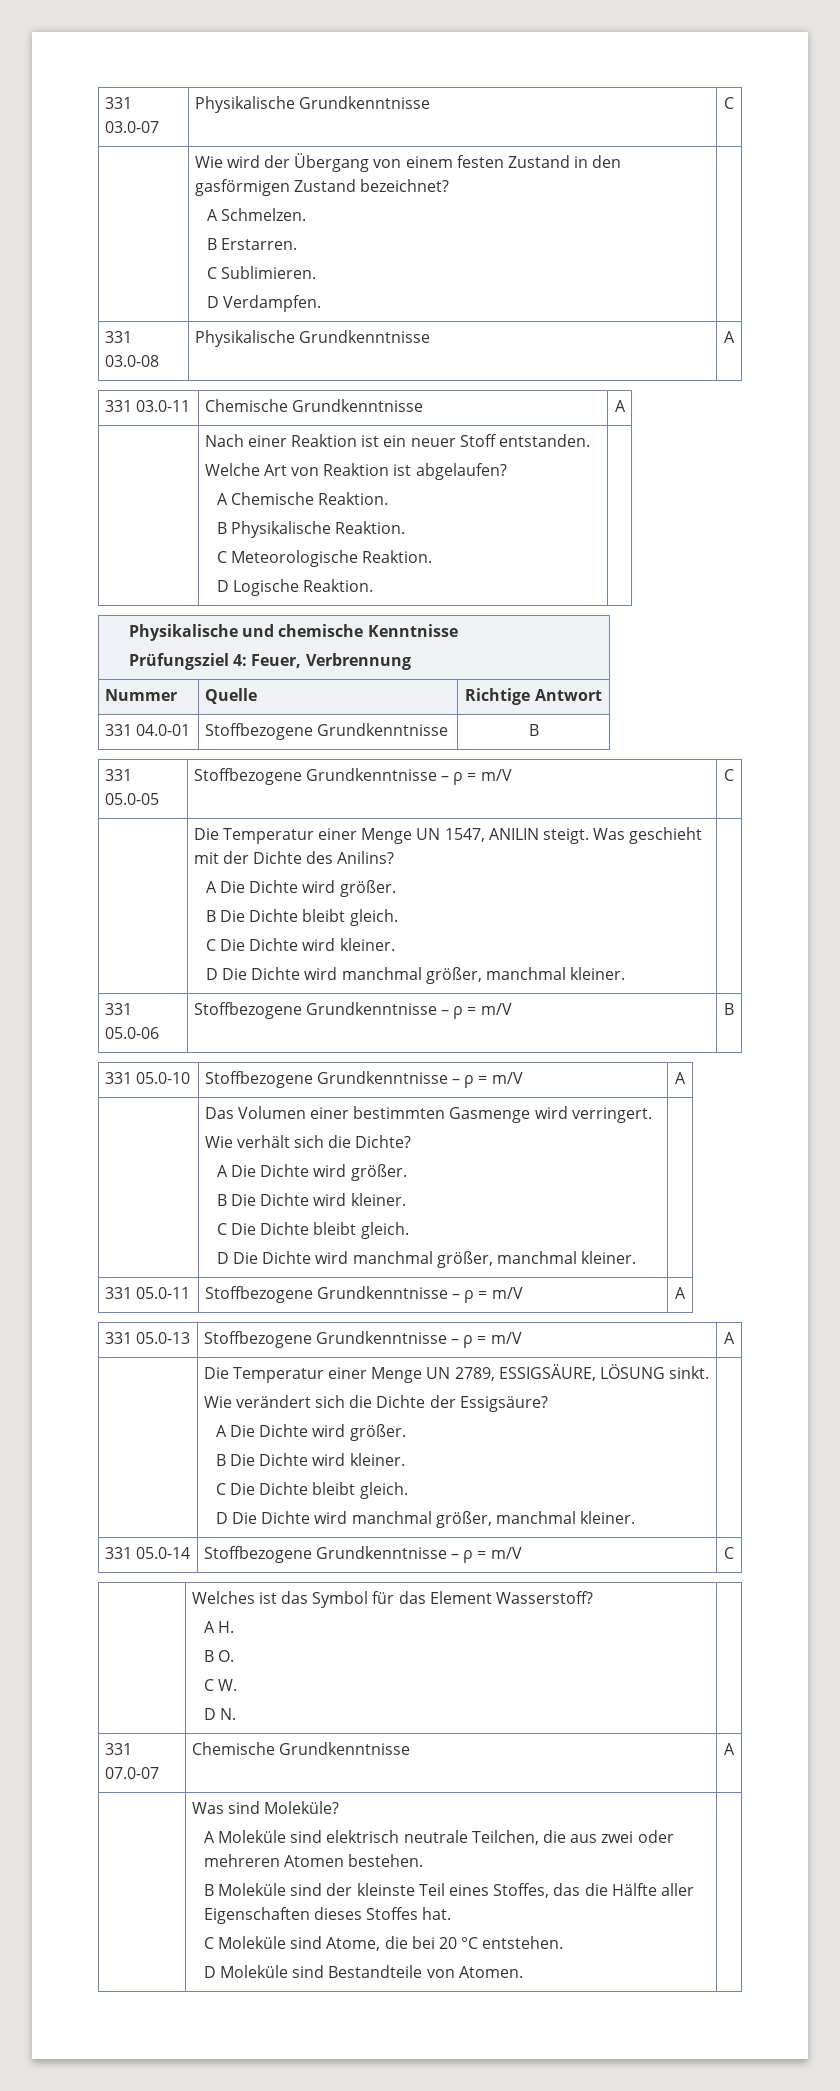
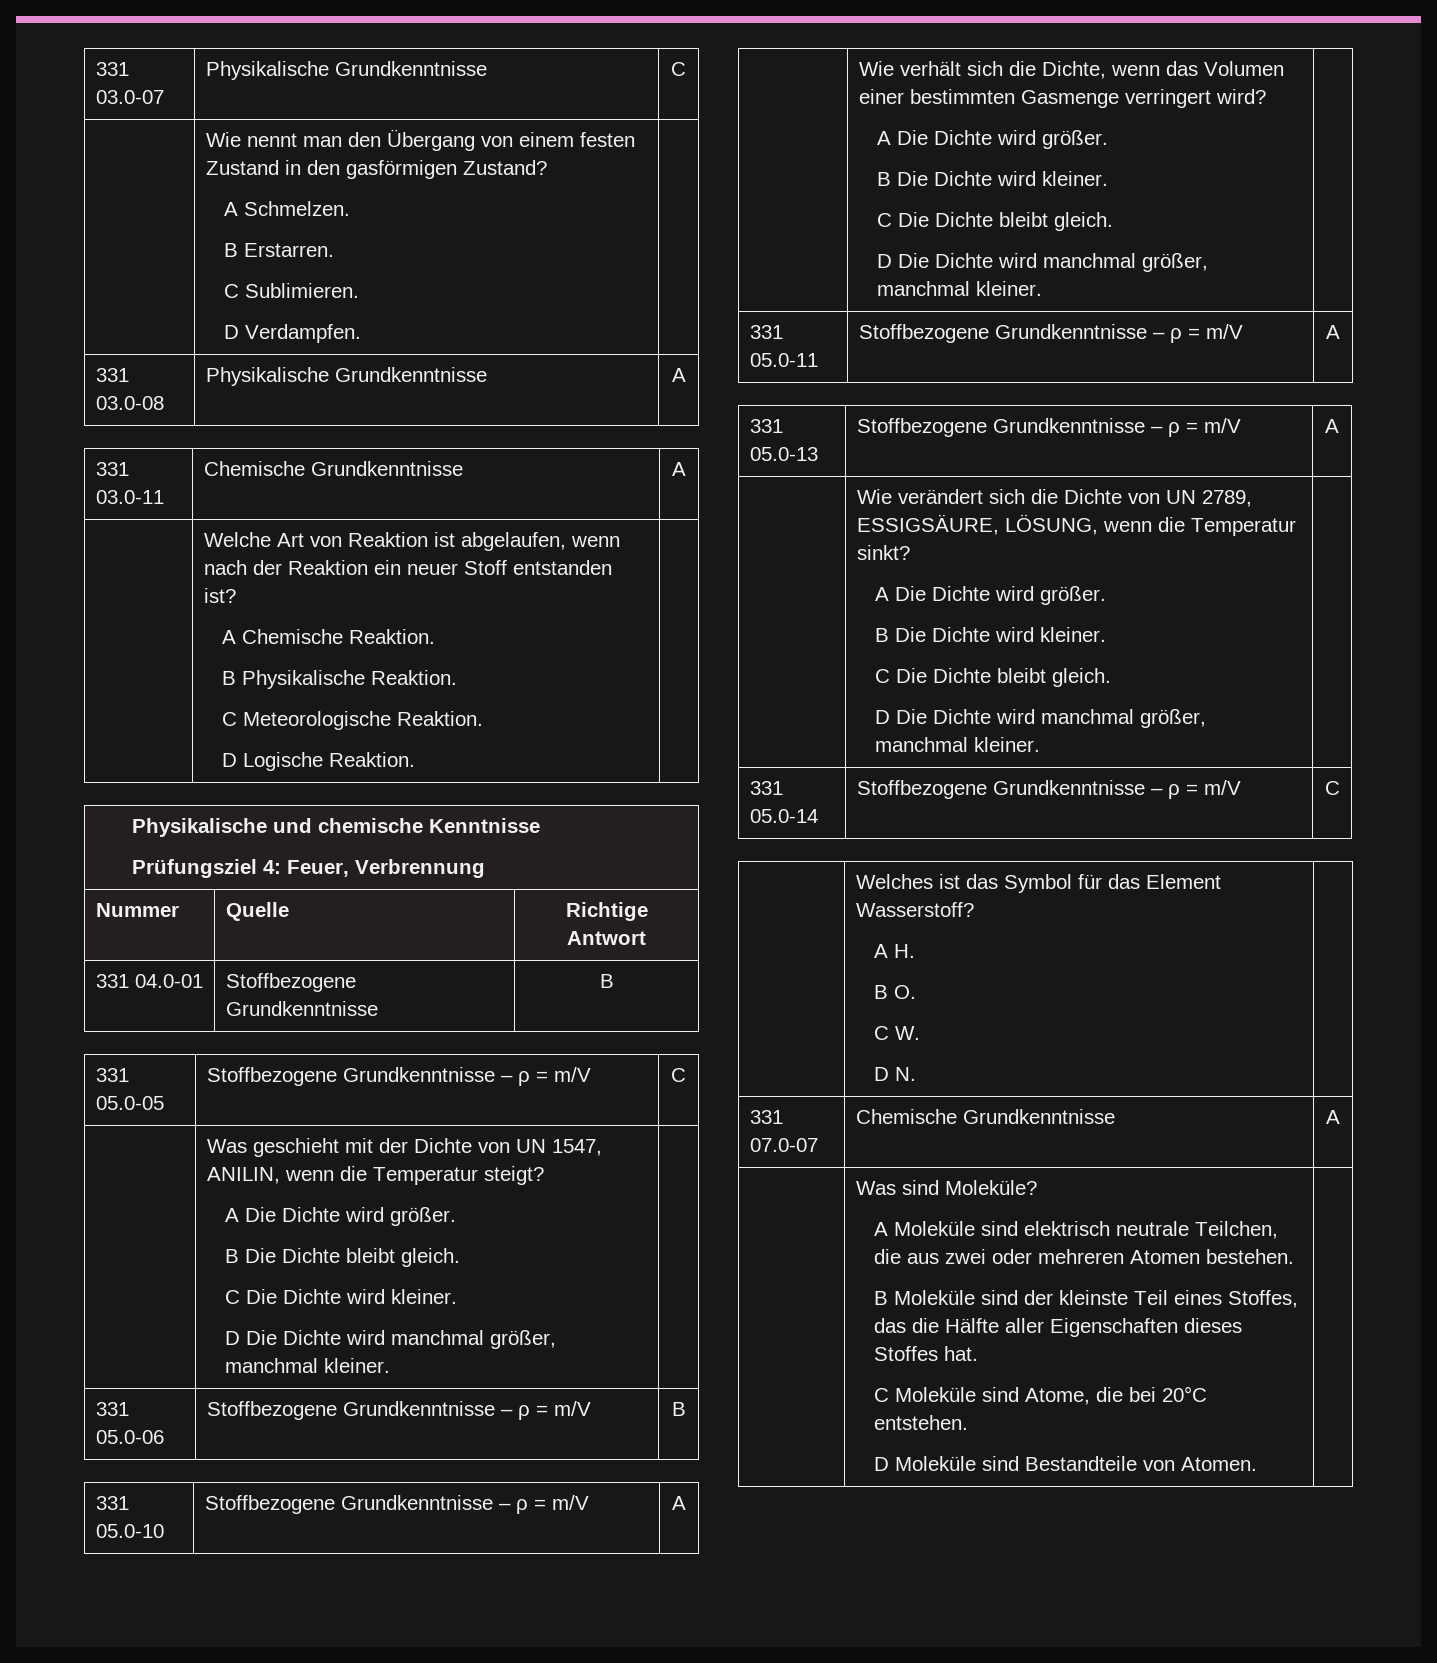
[226,155,291,168] wird der -> [246,132,381,147] nennt man den
[293,179,450,192] Zustand bezeichnet? -> [462,160,547,175] Zustand?
[204,434,591,447] Nach einer Reaktion ist ein neuer Stoff entstanden. // -> (686, 469) none
[415,463,507,480] abgelaufen? -> [460,532,620,551] [203,560,612,575] [203,588,236,603] abgelaufen, wenn nach der Reaktion ein neuer Stoff entstanden ist?
[193,828,589,844] Die Temperatur einer Menge UN 1547, ANILIN steigt. -> (686, 1075) none
[306,851,395,864] des Anilins? -> [477,1139,602,1156] [206,1166,544,1185] von UN 1547, ANILIN, wenn die Temperatur steigt?
[204,1106,652,1123] [204,1135,412,1148] Das Volumen einer bestimmten Gasmenge wird verringert. // Wie verhält sich die Dichte? -> [858,61,1284,79] [858,89,1266,108] Wie verhält sich die Dichte, wenn das Volumen einer bestimmten Gasmenge verringert wird?
[203,1364,710,1383] Die Temperatur einer Menge UN 2789, ESSIGSÄURE, LÖSUNG sinkt. // -> (1339, 426) none
[429,1395,548,1412] der Essigsäure? -> [1127,490,1252,507] [856,514,1296,536] [856,545,910,560] von UN 2789, ESSIGSÄURE, LÖSUNG, wenn die Temperatur sinkt?
[438,1937,479,1949] 20 °C -> [1161,1386,1207,1402] 20°C

